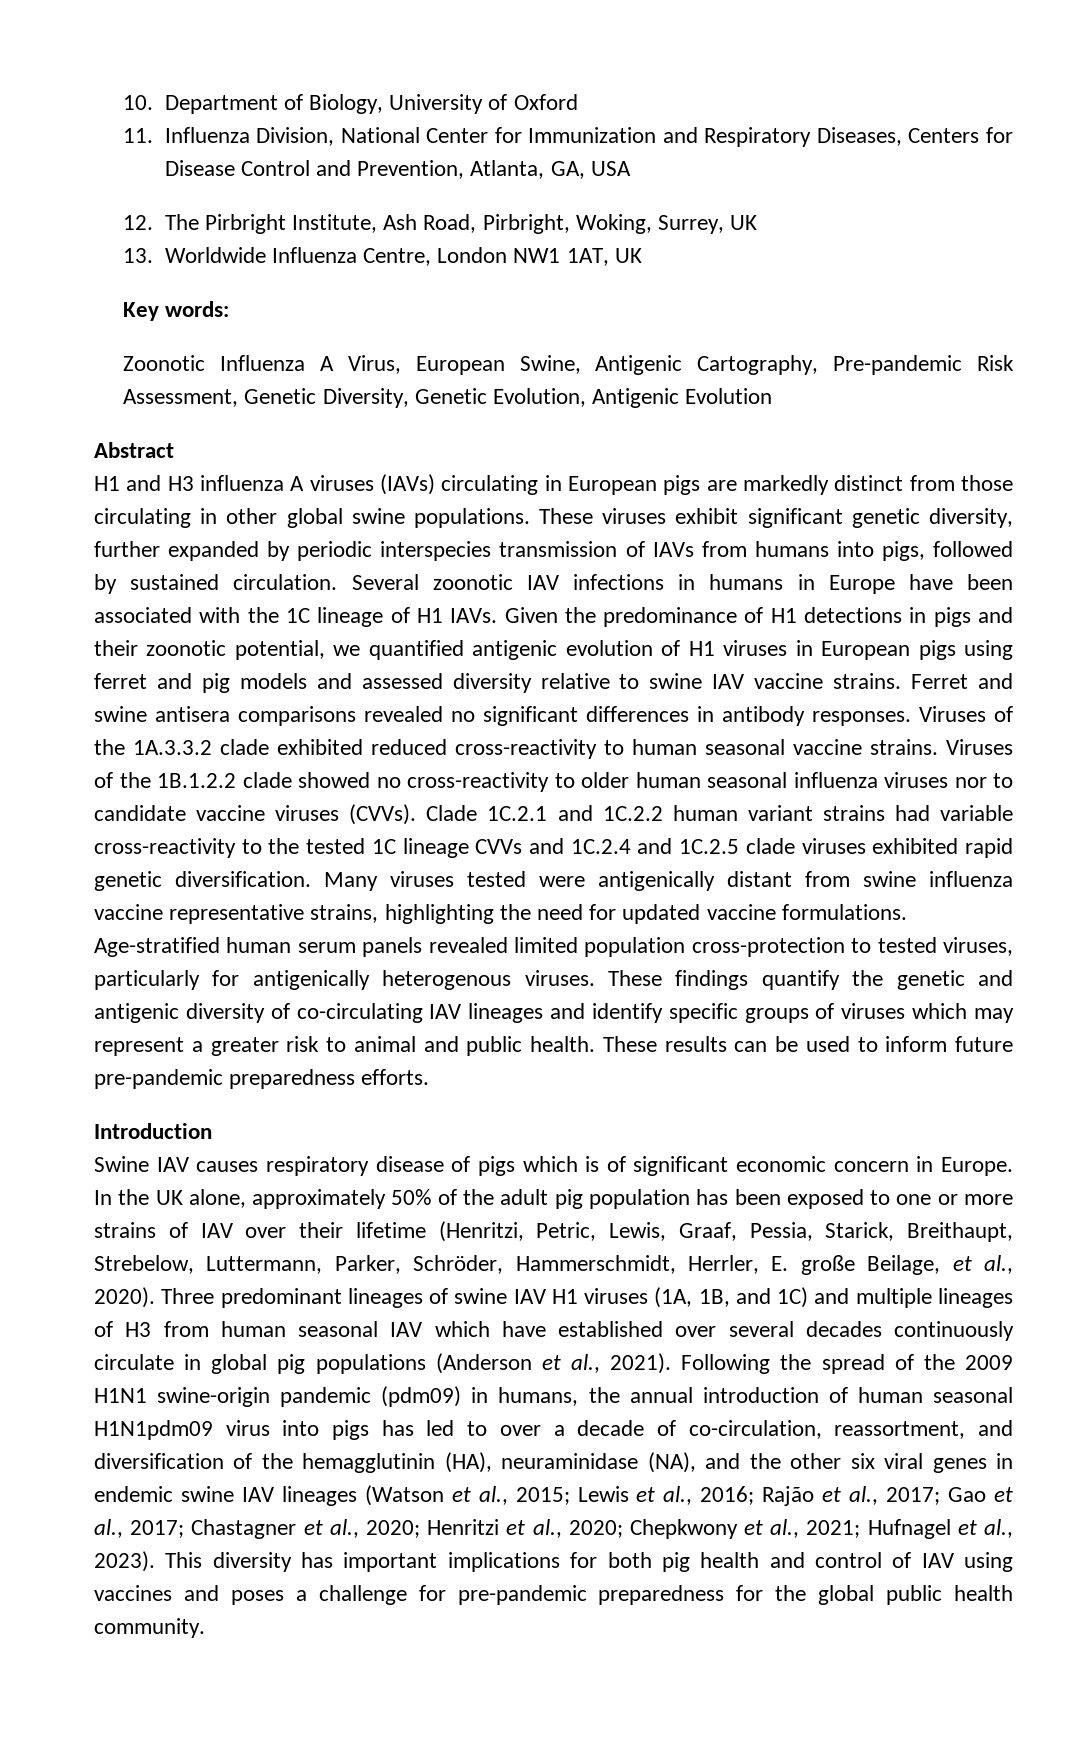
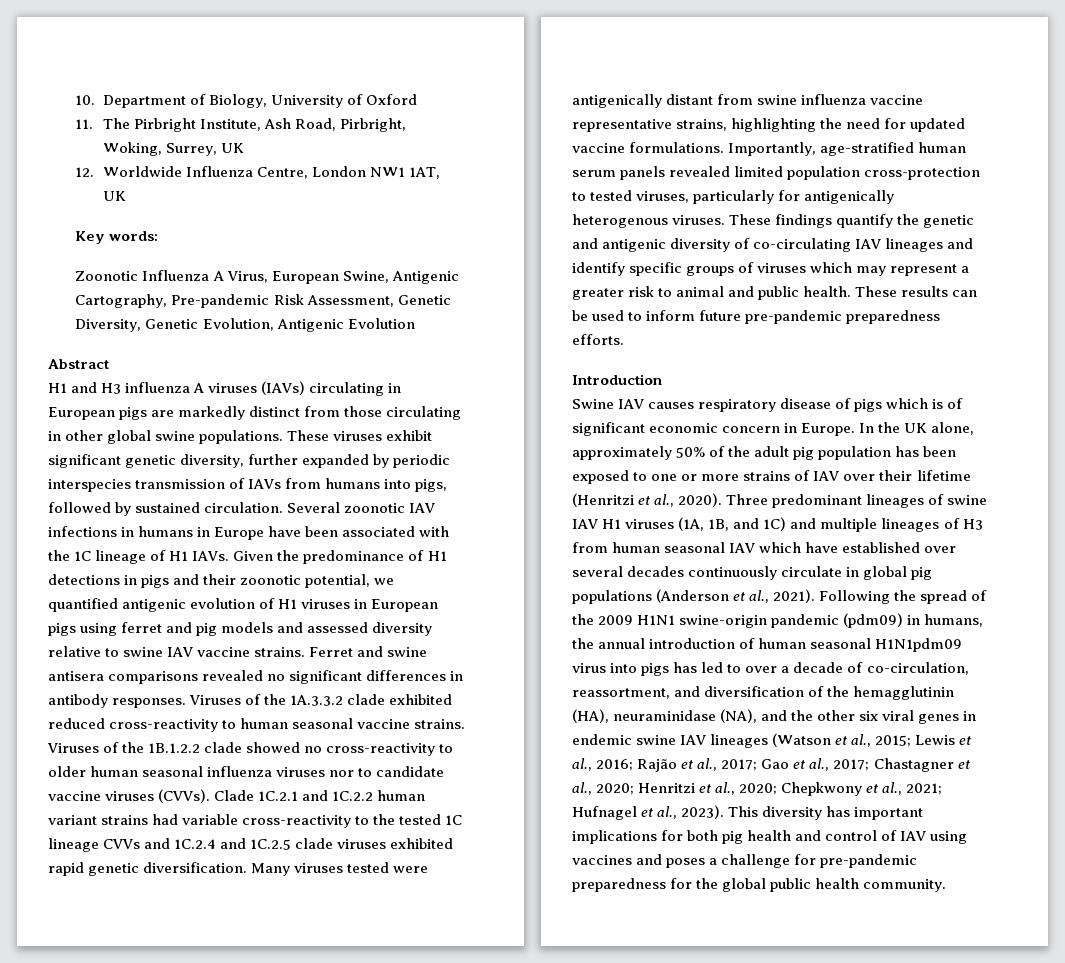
[164,127,1014,147] [164,160,631,179] [123,215,154,230] Influenza Division, National Center for Immunization and Respiratory Diseases, Centers for Disease Control and Prevention, Atlanta, GA, USA // 12. -> (94, 124) none
[123,248,154,263] 13. -> [75,167,95,177] 12.
[94,937,220,957] Age-stratified -> [728,142,915,156] Importantly, age-stratified
[438,1221,1013,1242] [94,1255,941,1275] (Henritzi, Petric, Lewis, Graaf, Pessia, Starick, Breithaupt, Strebelow, Luttermann, Parker, Schröder, Hammerschmidt, Herrler, E. große Beilage, -> [572,493,634,507] (Henritzi

